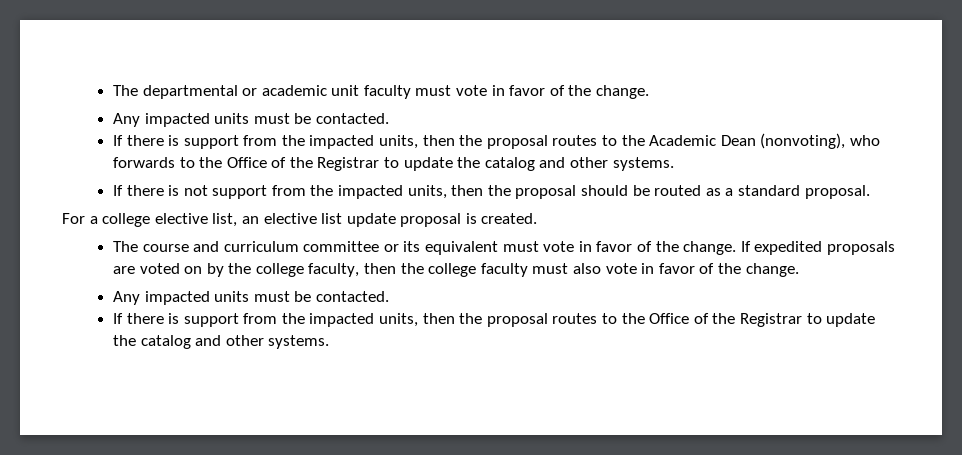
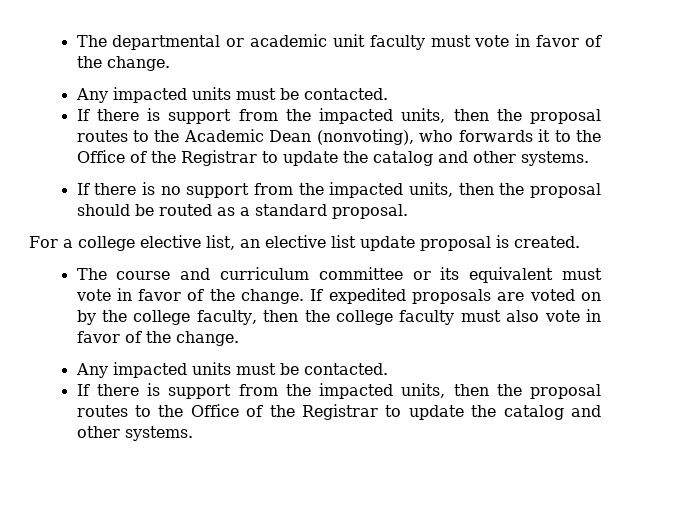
(175, 162) none -> [538,129,551,142] it
[183,185,208,196] not -> [160,186,181,195] no

